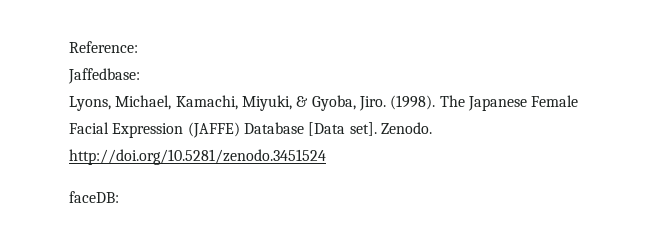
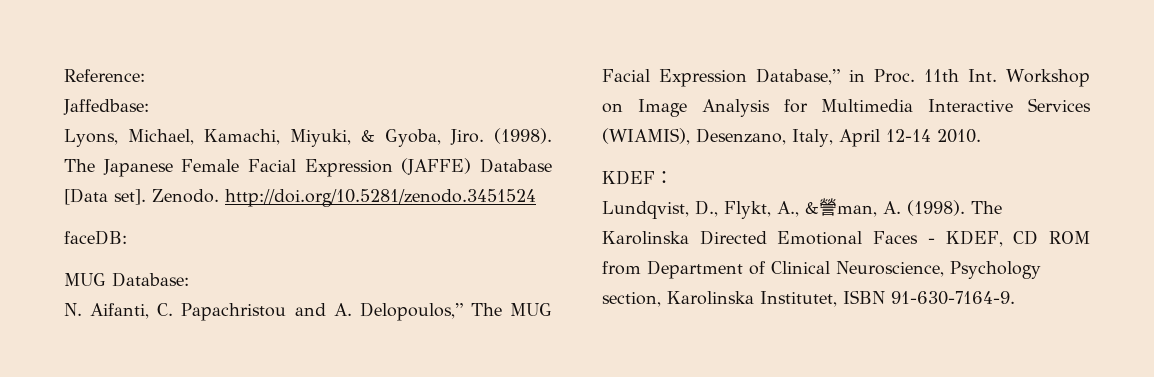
(119, 197) none -> [64,272,189,287] [64,302,552,321] [602,68,1091,87] [602,98,1091,117] [602,128,981,147] [602,170,673,185] [602,198,1002,219] [602,230,1090,247] [602,260,1041,279] [602,290,1015,307] // MUG Database: // N. Aifanti, C. Papachristou and A. Delopoulos,” The MUG Facial Expression Database,” in Proc. 11th Int. Workshop on Image Analysis for Multimedia Interactive Services (WIAMIS), Desenzano, Italy, April 12-14 2010. // KDEF： // Lundqvist, D., Flykt, A., &謍man, A. (1998). The Karolinska Directed Emotional Faces - KDEF, CD ROM from Department of Clinical Neuroscience, Psychology section, Karolinska Institutet, ISBN 91-630-7164-9.

